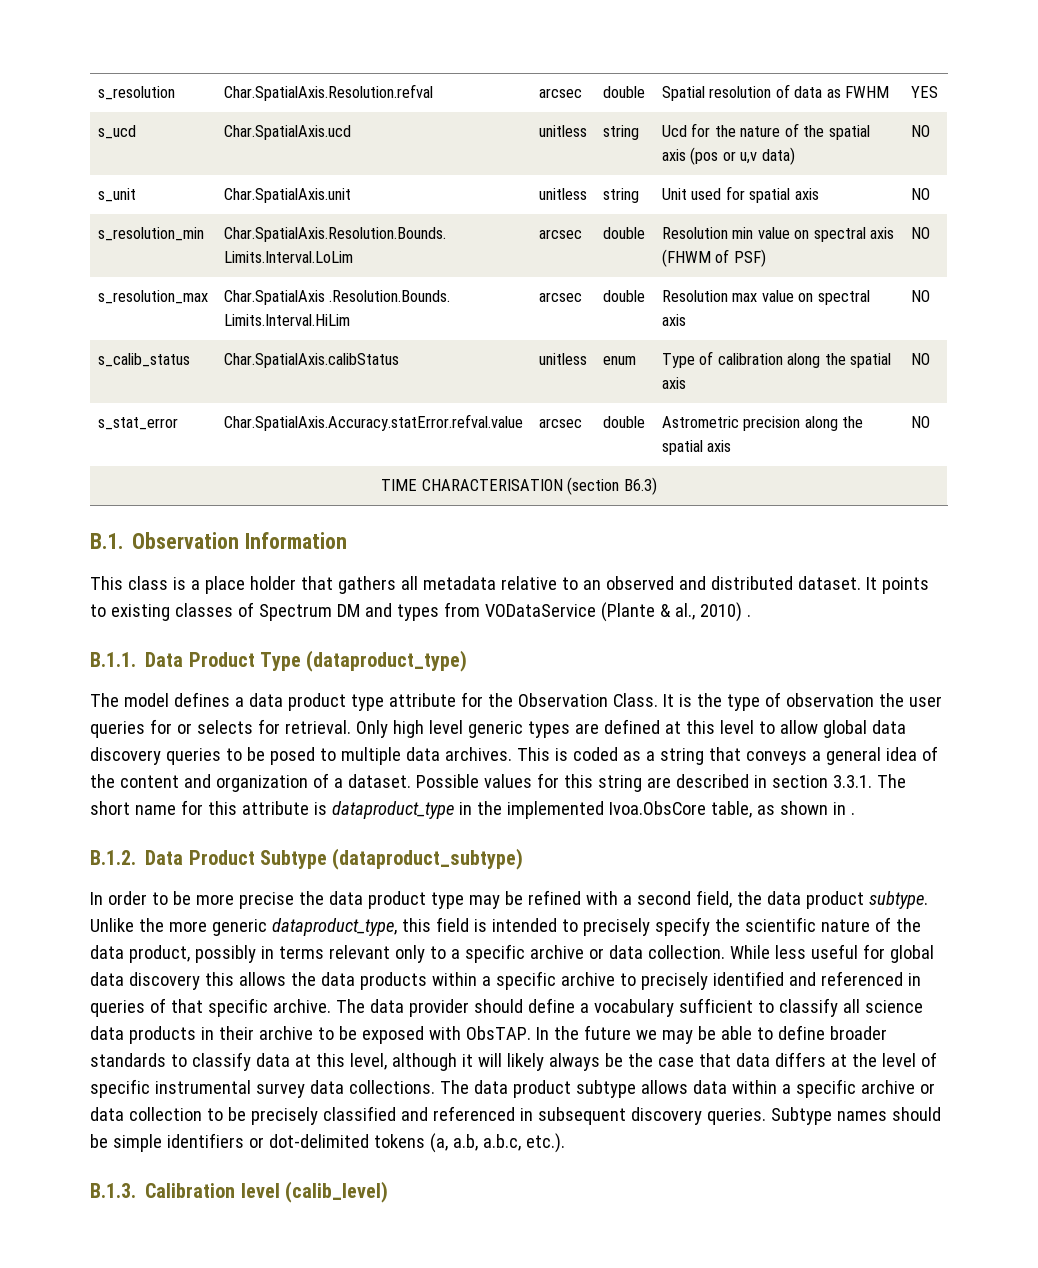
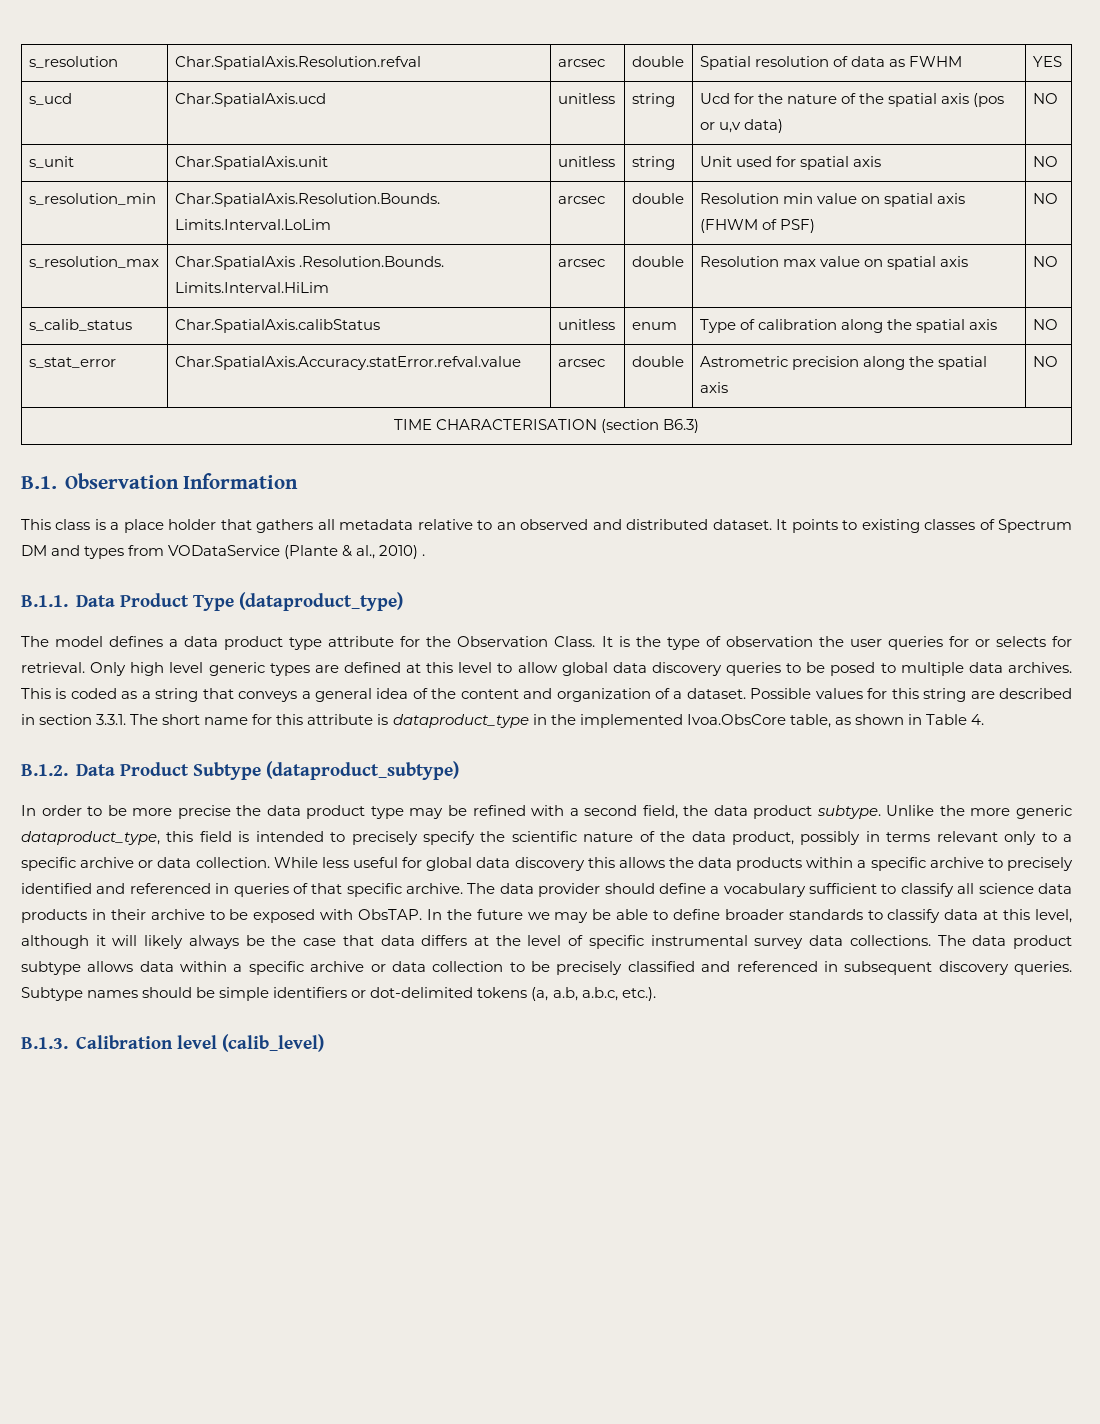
[813,227,866,242] spectral -> [883,193,933,207] spatial
[817,290,870,305] spectral -> [886,256,936,270] spatial
[850,812,855,815] . -> [925,714,984,725] Table 4.

